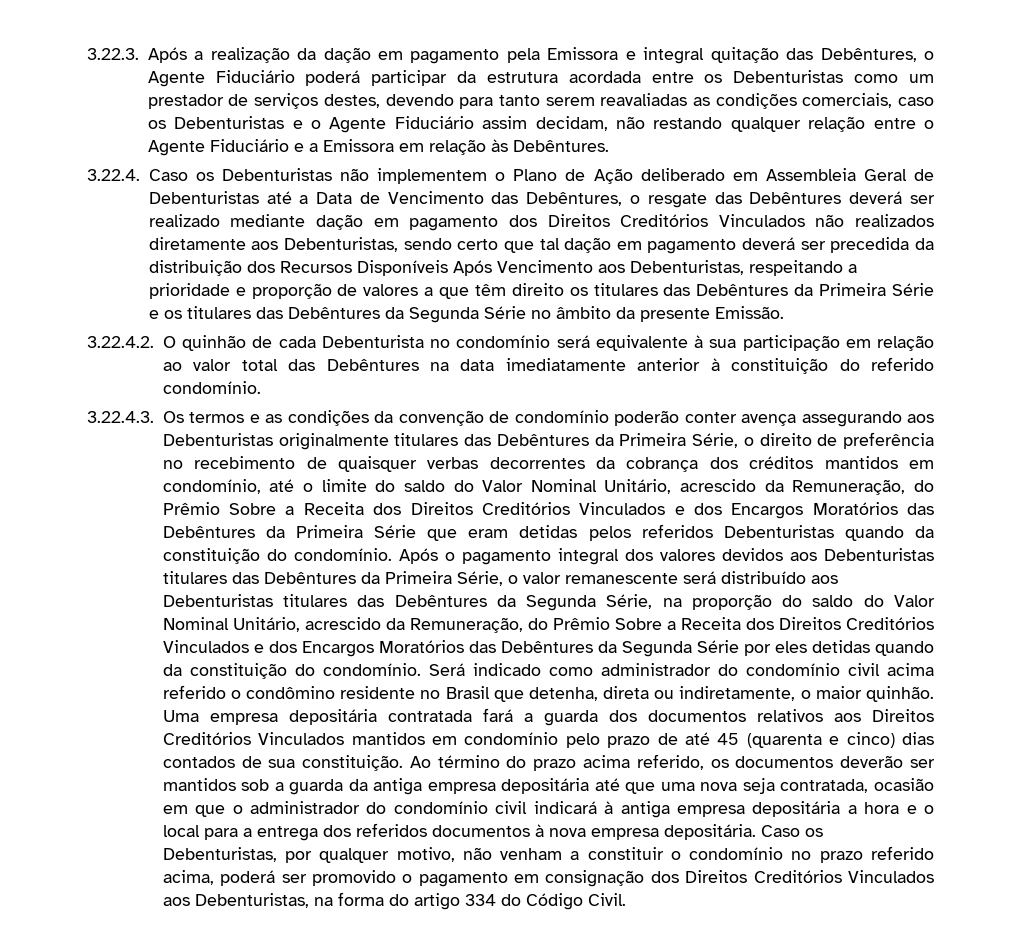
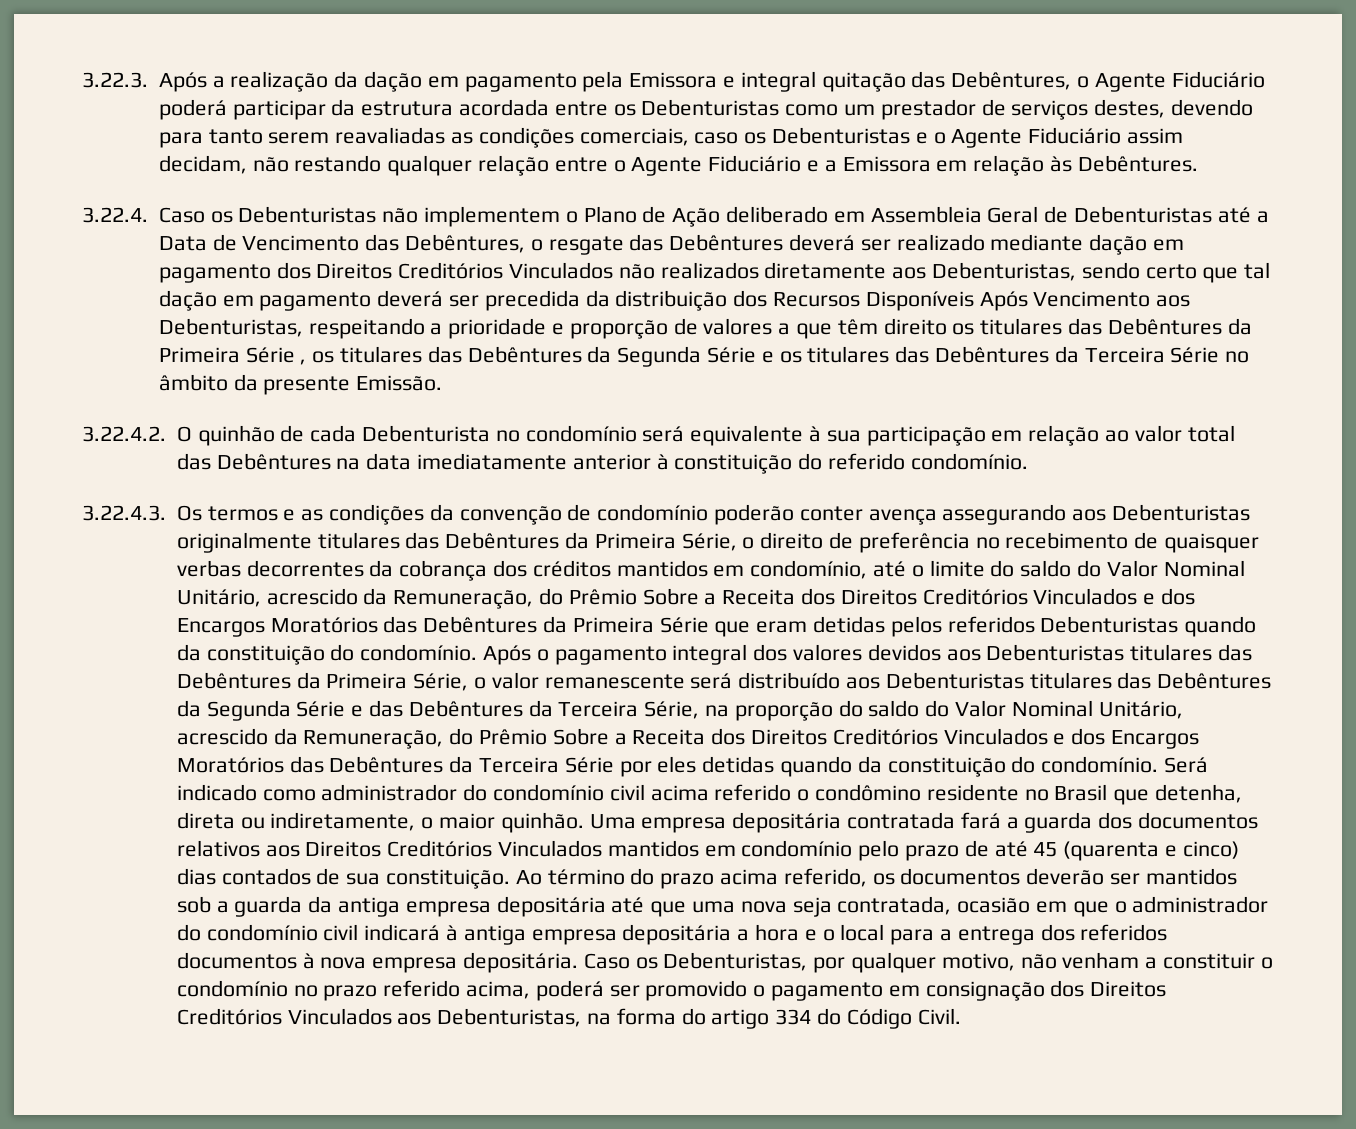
(934, 289) none -> [300,346,756,367] , os titulares das Debêntures da Segunda Série
[408,307,479,323] Segunda -> [1084,347,1165,363] Terceira
(597, 603) none -> [296,700,639,717] Série e das Debêntures da Terceira
[621,641,692,657] Segunda -> [478,757,559,773] Terceira

